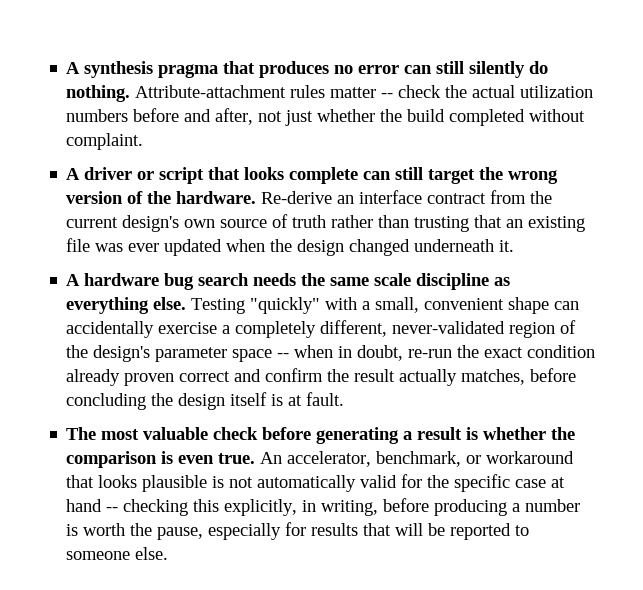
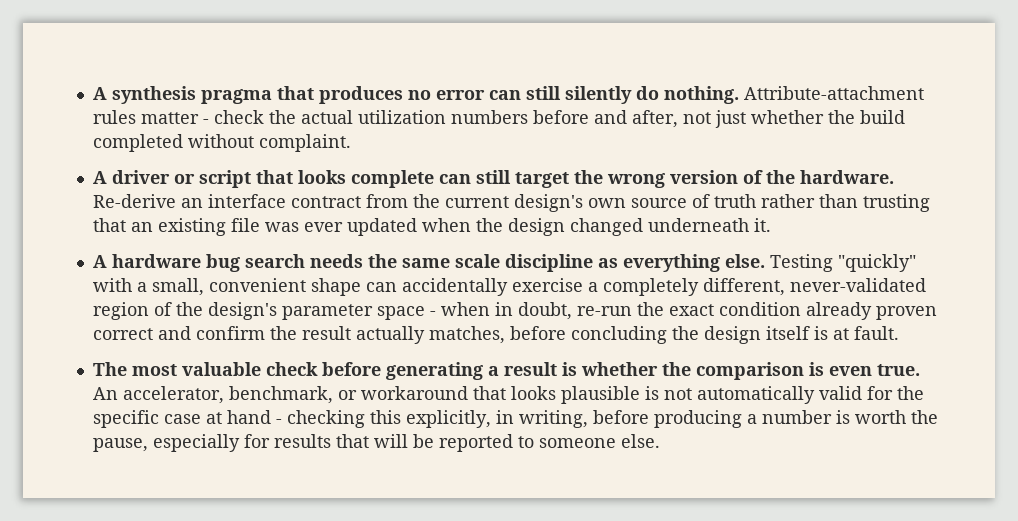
[381,93,394,98] -- -> [202,119,209,124] -
[277,353,290,358] -- -> [429,311,436,316] -
[106,507,119,512] -- -> [275,419,282,424] -

